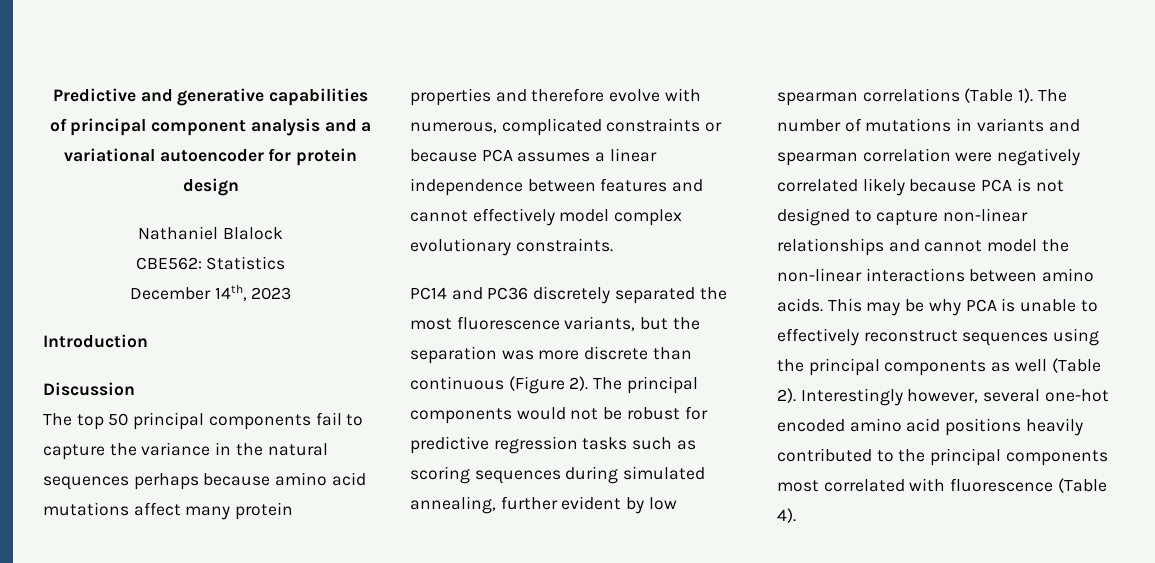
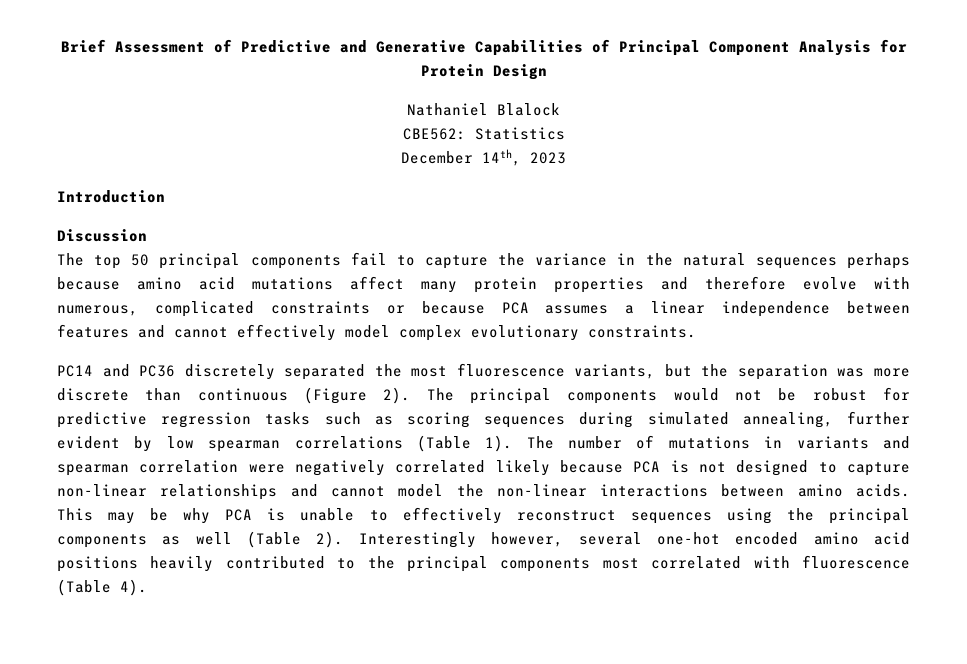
[52,88,369,106] [49,118,372,136] [63,148,358,166] [182,178,239,196] Predictive and generative capabilities of principal component analysis and a variational autoencoder for protein design -> [60,39,907,56] [420,64,547,80] Brief Assessment of Predictive and Generative Capabilities of Principal Component Analysis for Protein Design

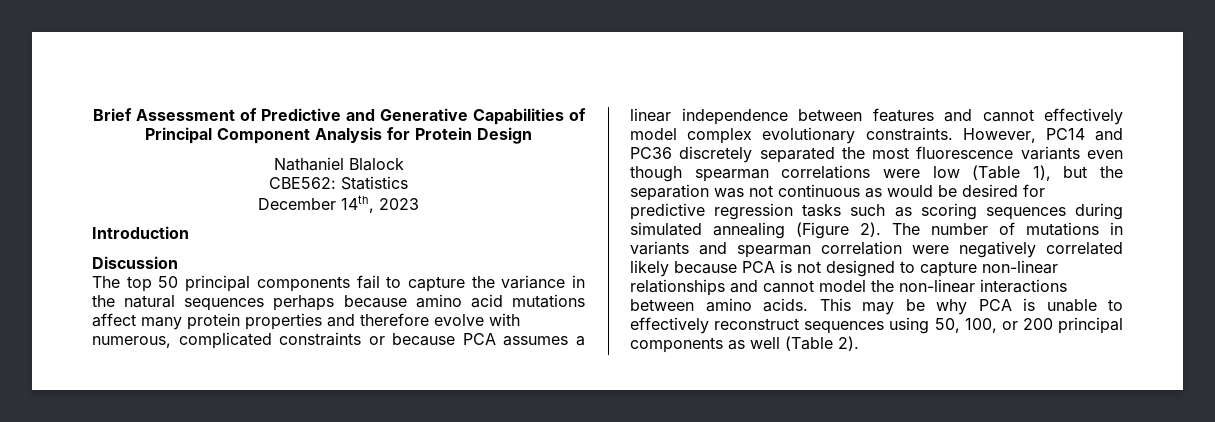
(696, 331) // -> [962,128,1036,143] However,
[574,364,911,380] [57,387,867,404] variants, but the separation was more discrete than continuous (Figure 2). The principal components would not be robust -> [1020,146,1123,160] [630,165,1123,182] [630,184,1018,201] variants even though spearman correlations were low (Table 1), but the separation was not continuous as would be desired
[742,411,911,428] [57,435,513,452] annealing, further evident by low spearman correlations (Table 1). -> [713,222,881,239] annealing (Figure 2).
[786,508,814,521] the -> [934,318,1053,333] 50, 100, or 200
[358,532,910,548] [57,555,910,572] [57,579,147,596] Interestingly however, several one-hot encoded amino acid positions heavily contributed to the principal components most correlated with fluorescence (Table 4). -> (859, 343) none

